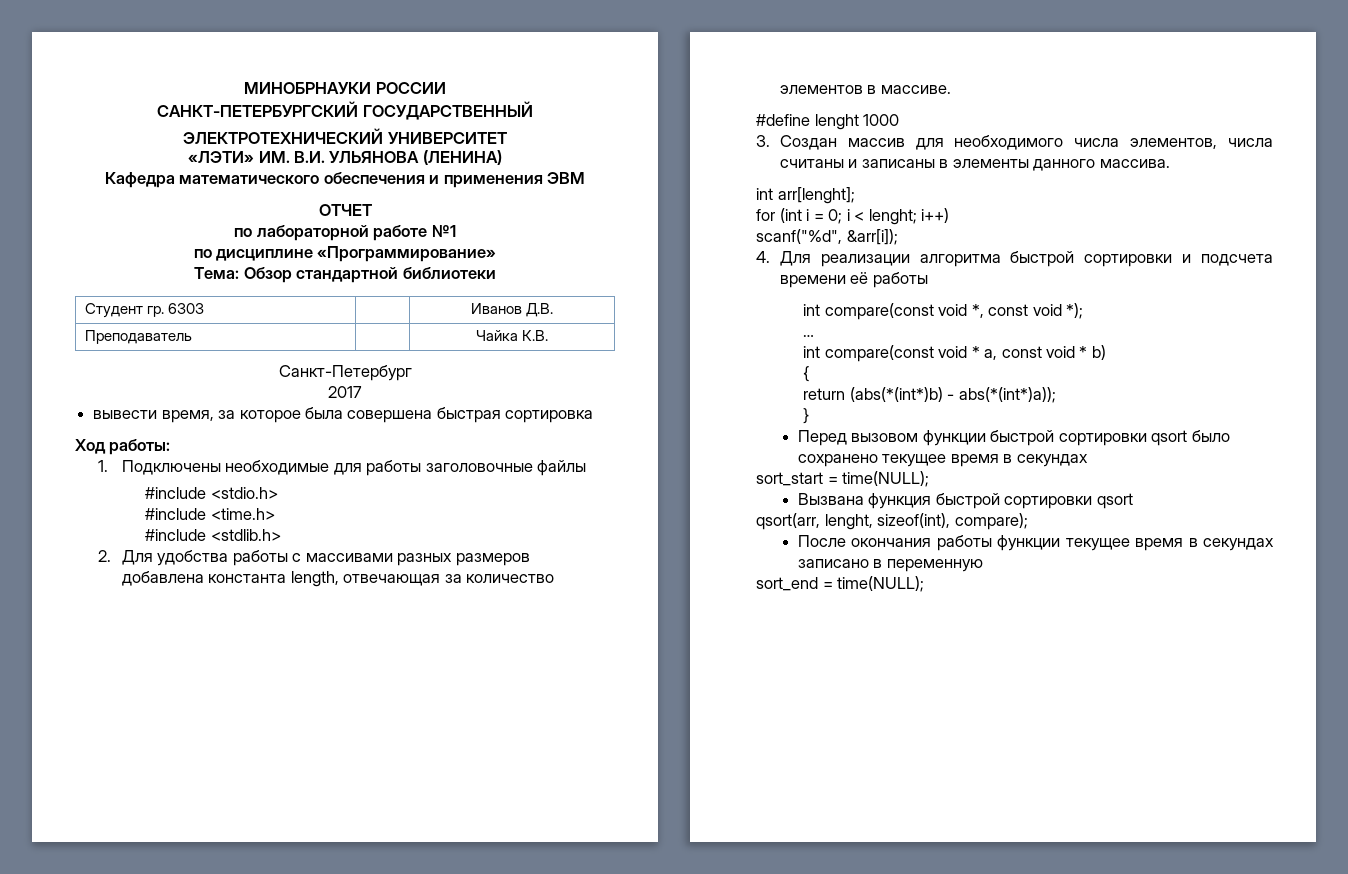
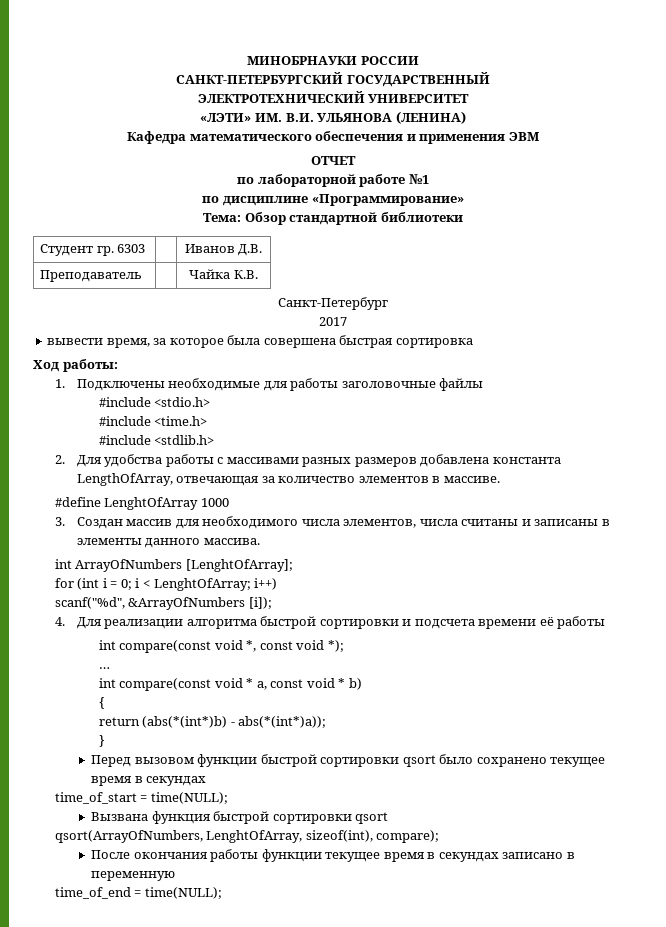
[290,571,339,587] length, -> [76,473,173,486] LengthOfArray,
[814,114,859,130] lenght -> [104,497,199,510] LenghtOfArray
[777,187,855,204] arr[lenght]; -> [75,559,293,572] ArrayOfNumbers [LenghtOfArray];
[868,209,917,225] lenght; -> [153,578,251,591] LenghtOfArray;
[846,229,898,245] &arr[i]); -> [128,597,272,610] &ArrayOfNumbers [i]);
[756,472,824,486] sort_start -> [54,792,137,804] time_of_start
[756,513,873,530] qsort(arr, lenght, -> [54,830,303,843] qsort(ArrayOfNumbers, LenghtOfArray,
[756,577,819,591] sort_end -> [54,887,131,899] time_of_end

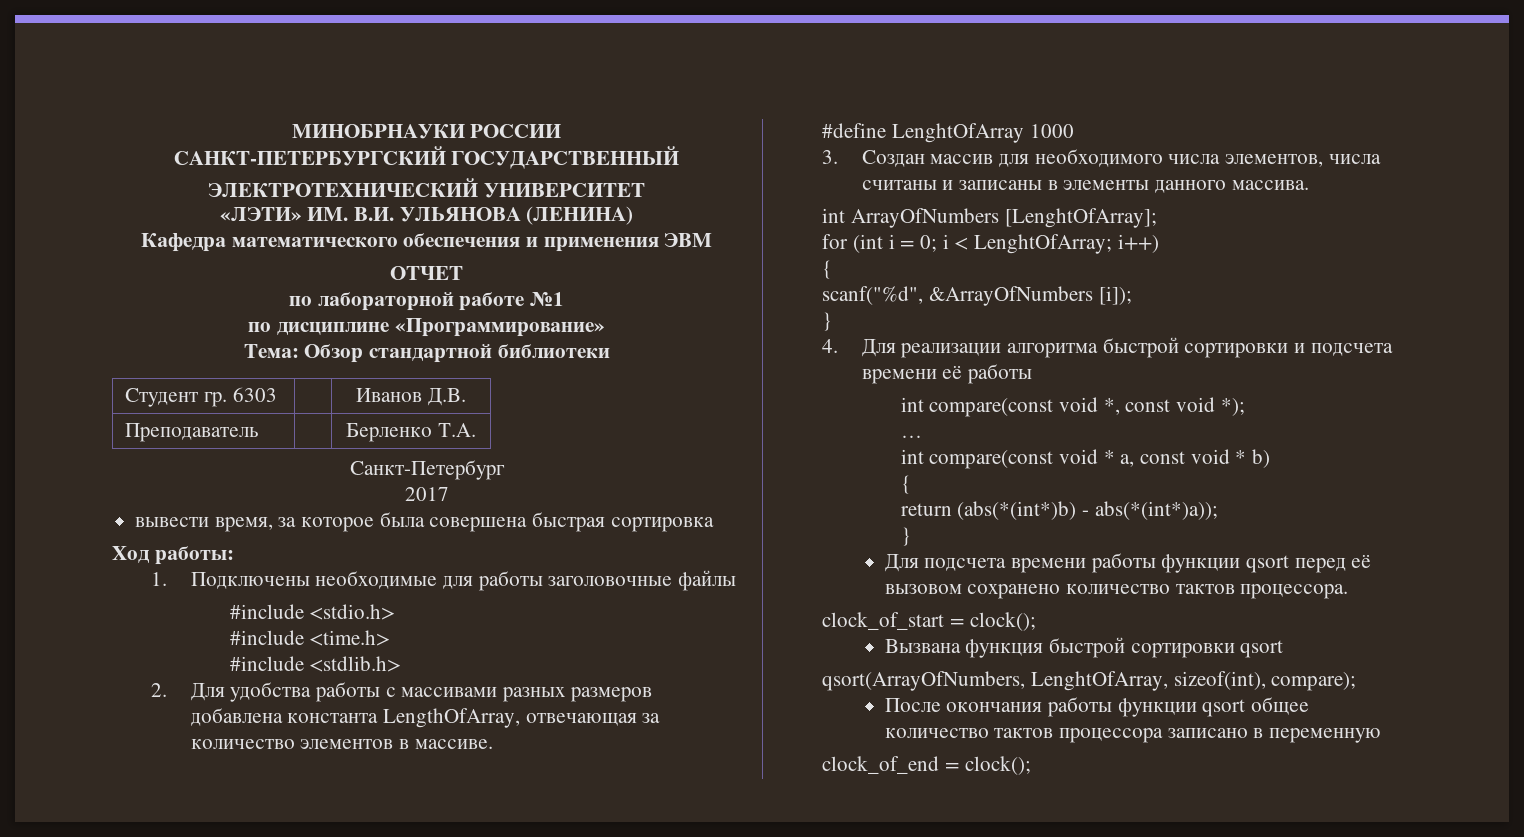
[189,269,258,279] Чайка К.В. -> [346,423,476,442] Берленко Т.А.
(278, 584) none -> [822,260,833,279] // {
(272, 603) none -> [822,312,833,331] // }
[91,754,606,767] [91,776,207,786] [54,792,228,804] Перед вызовом функции быстрой сортировки qsort было сохранено текущее время в секундах // time_of_start = time(NULL); -> [884,553,1372,573] [884,584,1349,599] [822,612,1036,631] Для подсчета времени работы функции qsort перед её вызовом сохранено количество тактов процессора. // clock_of_start = clock();
[325,852,499,862] текущее время в секундах -> [1202,697,1309,717] [884,728,1163,743] qsort общее количество тактов процессора
[54,887,222,899] time_of_end = time(NULL); -> [822,756,1031,775] clock_of_end = clock();

